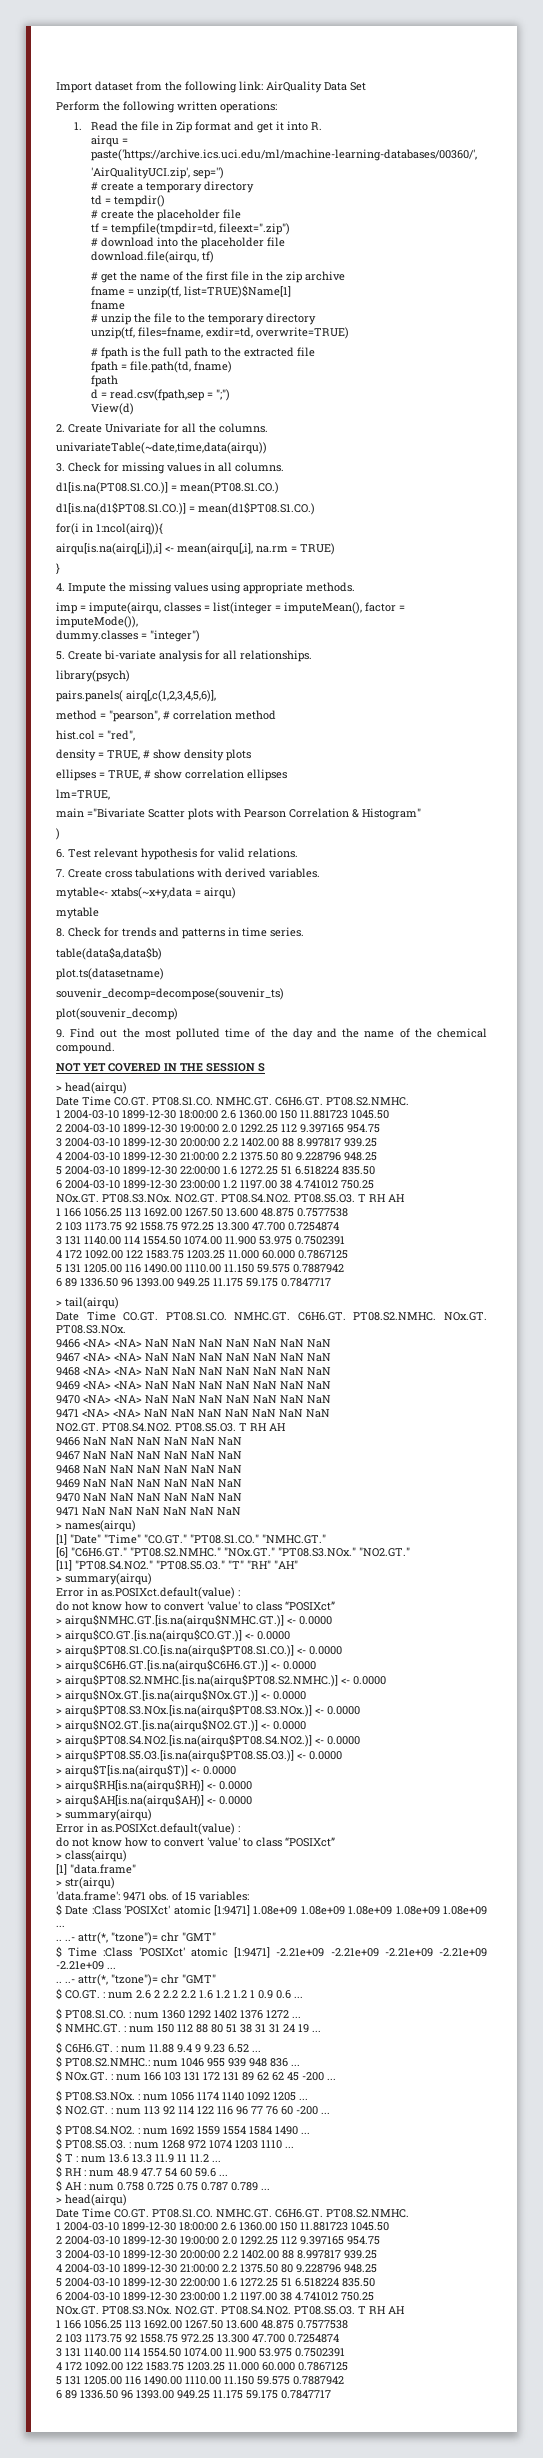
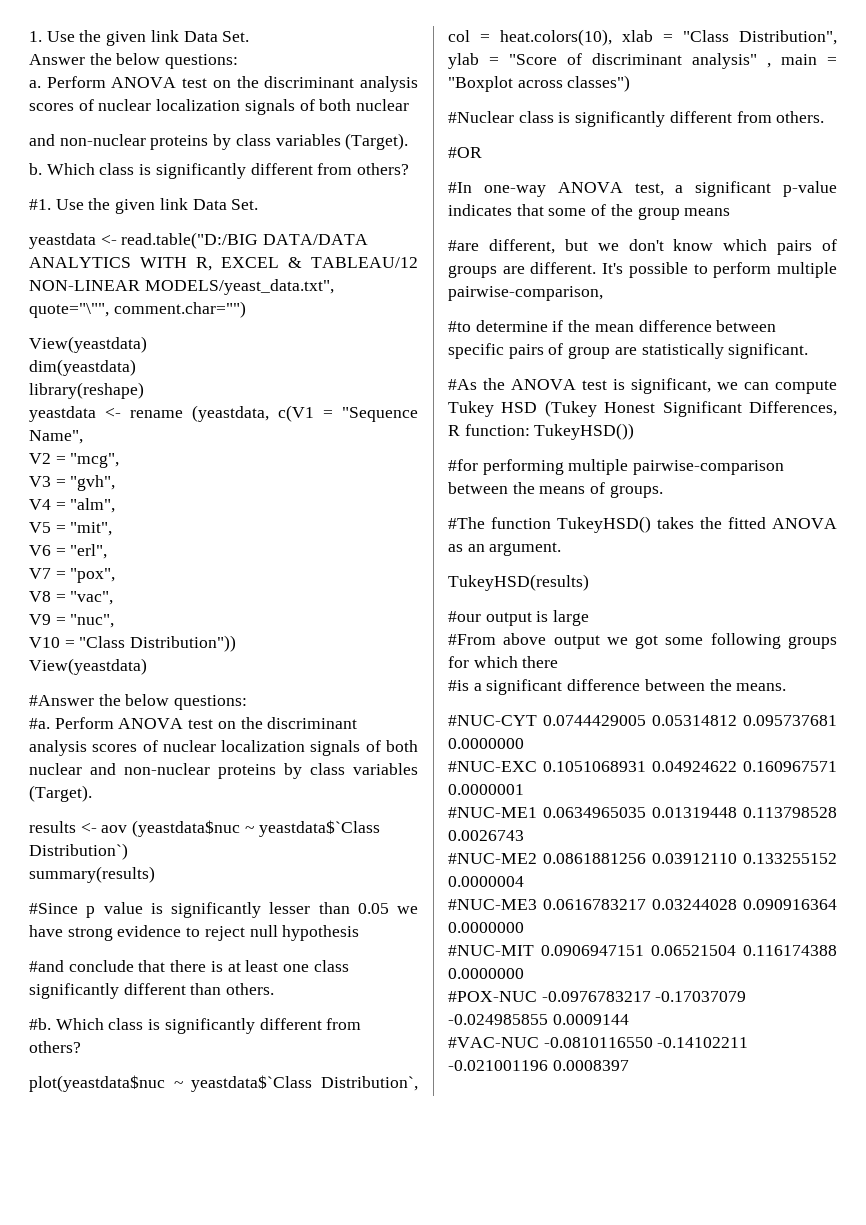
[56,81,366,93] [56,101,277,113] [73,121,323,133] [91,135,129,147] [91,149,478,161] [91,167,225,179] [91,181,255,193] [91,195,166,207] [91,209,242,221] [91,223,291,235] [91,237,286,249] [91,251,215,263] [91,271,346,283] [91,285,292,298] [91,300,126,310] [91,313,317,325] [91,327,350,339] [91,347,316,359] [91,361,233,373] [91,375,119,387] [91,389,231,401] [91,403,135,415] [56,423,268,433] [56,442,267,454] [56,462,284,474] [56,482,279,494] [56,502,315,515] [56,523,163,535] [56,543,335,555] [56,563,60,574] [56,582,355,594] [56,602,405,614] [56,616,138,628] [56,630,200,642] [56,650,312,662] [56,670,130,682] [56,690,216,702] [56,710,276,722] [56,730,135,741] [56,749,251,761] [56,769,287,781] [56,789,110,800] [56,808,421,820] [56,828,60,840] [56,848,298,860] [56,868,320,878] [56,887,236,899] [56,907,99,919] [56,927,304,939] [56,947,162,960] [56,968,164,980] [56,988,284,1000] [56,1008,178,1020] [56,1028,487,1040] [56,1042,115,1054] [56,1063,265,1072] [56,1082,127,1094] [56,1096,409,1106] [56,1110,389,1119] [56,1124,380,1133] [56,1138,377,1147] [56,1152,377,1161] [56,1166,375,1175] [56,1180,374,1189] [56,1194,405,1203] [56,1208,348,1217] [56,1222,339,1231] [56,1236,345,1245] [56,1250,348,1259] [56,1264,344,1273] [56,1278,331,1287] [56,1297,119,1309] [56,1311,487,1321] [56,1325,126,1334] [56,1339,331,1348] [56,1353,331,1362] [56,1367,331,1376] [56,1381,331,1390] [56,1395,331,1404] [56,1409,330,1418] [56,1423,286,1432] [56,1437,242,1446] [56,1451,242,1460] [56,1465,242,1474] [56,1479,242,1488] [56,1493,242,1502] [56,1507,241,1516] [56,1520,136,1532] [56,1534,326,1545] [56,1547,410,1558] [56,1560,298,1571] [56,1573,152,1585] [56,1587,240,1599] [56,1601,335,1611] [56,1614,332,1627] [56,1629,290,1642] [56,1644,342,1657] [56,1659,316,1672] [56,1674,386,1687] [56,1689,306,1702] [56,1704,360,1717] [56,1719,306,1732] [56,1734,360,1747] [56,1749,342,1762] [56,1764,236,1777] [56,1779,252,1792] [56,1794,252,1807] [56,1809,152,1821] [56,1823,240,1835] [56,1837,335,1847] [56,1850,127,1862] [56,1864,136,1875] [56,1877,115,1889] [56,1891,249,1901] [56,1904,487,1916] [56,1925,65,1927] [56,1932,216,1944] [56,1946,488,1958] [56,1961,116,1970] [56,1974,216,1986] [56,1988,303,2000] [56,2008,301,2020] [56,2022,321,2034] [56,2042,261,2054] [56,2056,300,2068] [56,2070,336,2082] [56,2090,308,2102] [56,2104,330,2116] [56,2124,310,2136] [56,2138,294,2150] [56,2152,221,2164] [56,2166,228,2178] [56,2180,270,2192] [56,2194,127,2206] [56,2208,409,2218] [56,2222,389,2231] [56,2236,380,2245] [56,2250,377,2259] [56,2264,377,2273] [56,2278,375,2287] [56,2292,374,2301] [56,2306,405,2315] [56,2320,348,2329] [56,2334,339,2343] [56,2348,345,2357] [56,2362,348,2371] [56,2376,344,2385] [56,2390,331,2399] Import dataset from the following link: AirQuality Data Set // Perform the following written operations: // 1. Read the file in Zip format and get it into R. // airqu = paste('https://archive.ics.uci.edu/ml/machine-learning-databases/00360/', // 'AirQualityUCI.zip', sep='') // # create a temporary directory // td = tempdir() // # create the placeholder file // tf = tempfile(tmpdir=td, fileext=".zip") // # download into the placeholder file // download.file(airqu, tf) // # get the name of the first file in the zip archive // fname = unzip(tf, list=TRUE)$Name[1] // fname // # unzip the file to the temporary directory // unzip(tf, files=fname, exdir=td, overwrite=TRUE) // # fpath is the full path to the extracted file // fpath = file.path(td, fname) // fpath // d = read.csv(fpath,sep = ";") // View(d) // 2. Create Univariate for all the columns. // univariateTable(~date,time,data(airqu)) // 3. Check for missing values in all columns. // d1[is.na(PT08.S1.CO.)] = mean(PT08.S1.CO.) // d1[is.na(d1$PT08.S1.CO.)] = mean(d1$PT08.S1.CO.) // for(i in 1:ncol(airq)){ // airqu[is.na(airq[,i]),i] <- mean(airqu[,i], na.rm = TRUE) // } // 4. Impute the missing values using appropriate methods. // imp = impute(airqu, classes = list(integer = imputeMean(), factor = imputeMode()), // dummy.classes = "integer") // 5. Create bi-variate analysis for all relationships. // library(psych) // pairs.panels( airq[,c(1,2,3,4,5,6)], // method = "pearson", # correlation method // hist.col = "red", // density = TRUE, # show density plots // ellipses = TRUE, # show correlation ellipses // lm=TRUE, // main ="Bivariate Scatter plots with Pearson Correlation & Histogram" // ) // 6. Test relevant hypothesis for valid relations. // 7. Create cross tabulations with derived variables. // mytable<- xtabs(~x+y,data = airqu) // mytable // 8. Check for trends and patterns in time series. // table(data$a,data$b) // plot.ts(datasetname) // souvenir_decomp=decompose(souvenir_ts) // plot(souvenir_decomp) // 9. Find out the most polluted time of the day and the name of the chemical compound. // NOT YET COVERED IN THE SESSION S // > head(airqu) // Date Time CO.GT. PT08.S1.CO. NMHC.GT. C6H6.GT. PT08.S2.NMHC. // 1 2004-03-10 1899-12-30 18:00:00 2.6 1360.00 150 11.881723 1045.50 // 2 2004-03-10 1899-12-30 19:00:00 2.0 1292.25 112 9.397165 954.75 // 3 2004-03-10 1899-12-30 20:00:00 2.2 1402.00 88 8.997817 939.25 // 4 2004-03-10 1899-12-30 21:00:00 2.2 1375.50 80 9.228796 948.25 // 5 2004-03-10 1899-12-30 22:00:00 1.6 1272.25 51 6.518224 835.50 // 6 2004-03-10 1899-12-30 23:00:00 1.2 1197.00 38 4.741012 750.25 // NOx.GT. PT08.S3.NOx. NO2.GT. PT08.S4.NO2. PT08.S5.O3. T RH AH // 1 166 1056.25 113 1692.00 1267.50 13.600 48.875 0.7577538 // 2 103 1173.75 92 1558.75 972.25 13.300 47.700 0.7254874 // 3 131 1140.00 114 1554.50 1074.00 11.900 53.975 0.7502391 // 4 172 1092.00 122 1583.75 1203.25 11.000 60.000 0.7867125 // 5 131 1205.00 116 1490.00 1110.00 11.150 59.575 0.7887942 // 6 89 1336.50 96 1393.00 949.25 11.175 59.175 0.7847717 // > tail(airqu) // Date Time CO.GT. PT08.S1.CO. NMHC.GT. C6H6.GT. PT08.S2.NMHC. NOx.GT. PT08.S3.NOx. // 9466 <NA> <NA> NaN NaN NaN NaN NaN NaN NaN // 9467 <NA> <NA> NaN NaN NaN NaN NaN NaN NaN // 9468 <NA> <NA> NaN NaN NaN NaN NaN NaN NaN // 9469 <NA> <NA> NaN NaN NaN NaN NaN NaN NaN // 9470 <NA> <NA> NaN NaN NaN NaN NaN NaN NaN // 9471 <NA> <NA> NaN NaN NaN NaN NaN NaN NaN // NO2.GT. PT08.S4.NO2. PT08.S5.O3. T RH AH // 9466 NaN NaN NaN NaN NaN NaN // 9467 NaN NaN NaN NaN NaN NaN // 9468 NaN NaN NaN NaN NaN NaN // 9469 NaN NaN NaN NaN NaN NaN // 9470 NaN NaN NaN NaN NaN NaN // 9471 NaN NaN NaN NaN NaN NaN // > names(airqu) // [1] "Date" "Time" "CO.GT." "PT08.S1.CO." "NMHC.GT." // [6] "C6H6.GT." "PT08.S2.NMHC." "NOx.GT." "PT08.S3.NOx." "NO2.GT." // [11] "PT08.S4.NO2." "PT08.S5.O3." "T" "RH" "AH" // > summary(airqu) // Error in as.POSIXct.default(value) : // do not know how to convert 'value' to class “POSIXct” // > airqu$NMHC.GT.[is.na(airqu$NMHC.GT.)] <- 0.0000 // > airqu$CO.GT.[is.na(airqu$CO.GT.)] <- 0.0000 // > airqu$PT08.S1.CO.[is.na(airqu$PT08.S1.CO.)] <- 0.0000 // > airqu$C6H6.GT.[is.na(airqu$C6H6.GT.)] <- 0.0000 // > airqu$PT08.S2.NMHC.[is.na(airqu$PT08.S2.NMHC.)] <- 0.0000 // > airqu$NOx.GT.[is.na(airqu$NOx.GT.)] <- 0.0000 // > airqu$PT08.S3.NOx.[is.na(airqu$PT08.S3.NOx.)] <- 0.0000 // > airqu$NO2.GT.[is.na(airqu$NO2.GT.)] <- 0.0000 // > airqu$PT08.S4.NO2.[is.na(airqu$PT08.S4.NO2.)] <- 0.0000 // > airqu$PT08.S5.O3.[is.na(airqu$PT08.S5.O3.)] <- 0.0000 // > airqu$T[is.na(airqu$T)] <- 0.0000 // > airqu$RH[is.na(airqu$RH)] <- 0.0000 // > airqu$AH[is.na(airqu$AH)] <- 0.0000 // > summary(airqu) // Error in as.POSIXct.default(value) : // do not know how to convert 'value' to class “POSIXct” // > class(airqu) // [1] "data.frame" // > str(airqu) // 'data.frame': 9471 obs. of 15 variables: // $ Date :Class 'POSIXct' atomic [1:9471] 1.08e+09 1.08e+09 1.08e+09 1.08e+09 1.08e+09 ... // .. ..- attr(*, "tzone")= chr "GMT" // $ Time :Class 'POSIXct' atomic [1:9471] -2.21e+09 -2.21e+09 -2.21e+09 -2.21e+09 -2.21e+09 ... // .. ..- attr(*, "tzone")= chr "GMT" // $ CO.GT. : num 2.6 2 2.2 2.2 1.6 1.2 1.2 1 0.9 0.6 ... // $ PT08.S1.CO. : num 1360 1292 1402 1376 1272 ... // $ NMHC.GT. : num 150 112 88 80 51 38 31 31 24 19 ... // $ C6H6.GT. : num 11.88 9.4 9 9.23 6.52 ... // $ PT08.S2.NMHC.: num 1046 955 939 948 836 ... // $ NOx.GT. : num 166 103 131 172 131 89 62 62 45 -200 ... // $ PT08.S3.NOx. : num 1056 1174 1140 1092 1205 ... // $ NO2.GT. : num 113 92 114 122 116 96 77 76 60 -200 ... // $ PT08.S4.NO2. : num 1692 1559 1554 1584 1490 ... // $ PT08.S5.O3. : num 1268 972 1074 1203 1110 ... // $ T : num 13.6 13.3 11.9 11 11.2 ... // $ RH : num 48.9 47.7 54 60 59.6 ... // $ AH : num 0.758 0.725 0.75 0.787 0.789 ... // > head(airqu) // Date Time CO.GT. PT08.S1.CO. NMHC.GT. C6H6.GT. PT08.S2.NMHC. // 1 2004-03-10 1899-12-30 18:00:00 2.6 1360.00 150 11.881723 1045.50 // 2 2004-03-10 1899-12-30 19:00:00 2.0 1292.25 112 9.397165 954.75 // 3 2004-03-10 1899-12-30 20:00:00 2.2 1402.00 88 8.997817 939.25 // 4 2004-03-10 1899-12-30 21:00:00 2.2 1375.50 80 9.228796 948.25 // 5 2004-03-10 1899-12-30 22:00:00 1.6 1272.25 51 6.518224 835.50 // 6 2004-03-10 1899-12-30 23:00:00 1.2 1197.00 38 4.741012 750.25 // NOx.GT. PT08.S3.NOx. NO2.GT. PT08.S4.NO2. PT08.S5.O3. T RH AH // 1 166 1056.25 113 1692.00 1267.50 13.600 48.875 0.7577538 // 2 103 1173.75 92 1558.75 972.25 13.300 47.700 0.7254874 // 3 131 1140.00 114 1554.50 1074.00 11.900 53.975 0.7502391 // 4 172 1092.00 122 1583.75 1203.25 11.000 60.000 0.7867125 // 5 131 1205.00 116 1490.00 1110.00 11.150 59.575 0.7887942 // 6 89 1336.50 96 1393.00 949.25 11.175 59.175 0.7847717 -> [29,30,250,46] [29,53,239,69] [29,76,419,92] [29,99,410,115] [29,133,409,150] [29,163,410,179] [29,198,259,214] [29,232,369,249] [29,257,418,271] [29,279,334,295] [29,301,246,318] [29,336,147,353] [29,359,136,376] [29,382,144,399] [29,405,418,422] [29,430,83,444] [29,453,120,468] [29,475,116,491] [29,498,116,513] [29,522,113,536] [29,544,108,559] [29,568,116,583] [29,591,114,605] [29,614,115,628] [29,635,237,652] [29,658,147,675] [29,694,248,710] [29,717,358,729] [29,740,418,756] [29,763,418,779] [29,785,92,802] [29,820,380,837] [29,843,128,860] [29,866,155,883] [29,902,418,918] [29,925,360,941] [29,960,349,972] [29,983,275,999] [29,1018,362,1034] [29,1041,81,1053] [29,1075,418,1092] [448,29,837,46] [448,53,837,69] [448,75,631,92] [448,111,825,127] [448,147,482,158] [448,181,837,197] [448,204,731,220] [448,239,837,255] [448,262,837,278] [448,286,603,301] [448,320,777,332] [448,343,809,359] [448,378,837,394] [448,400,837,417] [448,423,635,440] [448,459,785,475] [448,482,663,498] [448,516,837,533] [448,542,562,556] [448,574,589,591] [448,610,590,626] [448,633,837,649] [448,656,559,668] [448,679,787,695] [448,715,837,726] [448,738,524,749] [448,761,837,772] [448,784,524,795] [448,807,837,818] [448,830,524,841] [448,853,837,864] [448,876,524,887] [448,899,837,910] [448,922,524,933] [448,945,837,956] [448,968,524,979] [448,991,747,1002] [448,1014,629,1025] [448,1037,749,1048] [448,1060,629,1071] 1. Use the given link Data Set. // Answer the below questions: // a. Perform ANOVA test on the discriminant analysis scores of nuclear localization signals of both nuclear // and non-nuclear proteins by class variables (Target). // b. Which class is significantly different from others? // #1. Use the given link Data Set. // yeastdata <- read.table("D:/BIG DATA/DATA ANALYTICS WITH R, EXCEL & TABLEAU/12 NON-LINEAR MODELS/yeast_data.txt", quote="\"", comment.char="") // View(yeastdata) // dim(yeastdata) // library(reshape) // yeastdata <- rename (yeastdata, c(V1 = "Sequence Name", // V2 = "mcg", // V3 = "gvh", // V4 = "alm", // V5 = "mit", // V6 = "erl", // V7 = "pox", // V8 = "vac", // V9 = "nuc", // V10 = "Class Distribution")) // View(yeastdata) // #Answer the below questions: // #a. Perform ANOVA test on the discriminant analysis scores of nuclear localization signals of both nuclear and non-nuclear proteins by class variables (Target). // results <- aov (yeastdata$nuc ~ yeastdata$`Class Distribution`) // summary(results) // #Since p value is significantly lesser than 0.05 we have strong evidence to reject null hypothesis // #and conclude that there is at least one class significantly different than others. // #b. Which class is significantly different from others? // plot(yeastdata$nuc ~ yeastdata$`Class Distribution`, col = heat.colors(10), xlab = "Class Distribution", ylab = "Score of discriminant analysis" , main = "Boxplot across classes") // #Nuclear class is significantly different from others. // #OR // #In one-way ANOVA test, a significant p-value indicates that some of the group means // #are different, but we don't know which pairs of groups are different. It's possible to perform multiple pairwise-comparison, // #to determine if the mean difference between specific pairs of group are statistically significant. // #As the ANOVA test is significant, we can compute Tukey HSD (Tukey Honest Significant Differences, R function: TukeyHSD()) // #for performing multiple pairwise-comparison between the means of groups. // #The function TukeyHSD() takes the fitted ANOVA as an argument. // TukeyHSD(results) // #our output is large // #From above output we got some following groups for which there // #is a significant difference between the means. // #NUC-CYT 0.0744429005 0.05314812 0.095737681 0.0000000 // #NUC-EXC 0.1051068931 0.04924622 0.160967571 0.0000001 // #NUC-ME1 0.0634965035 0.01319448 0.113798528 0.0026743 // #NUC-ME2 0.0861881256 0.03912110 0.133255152 0.0000004 // #NUC-ME3 0.0616783217 0.03244028 0.090916364 0.0000000 // #NUC-MIT 0.0906947151 0.06521504 0.116174388 0.0000000 // #POX-NUC -0.0976783217 -0.17037079 -0.024985855 0.0009144 // #VAC-NUC -0.0810116550 -0.14102211 -0.021001196 0.0008397

